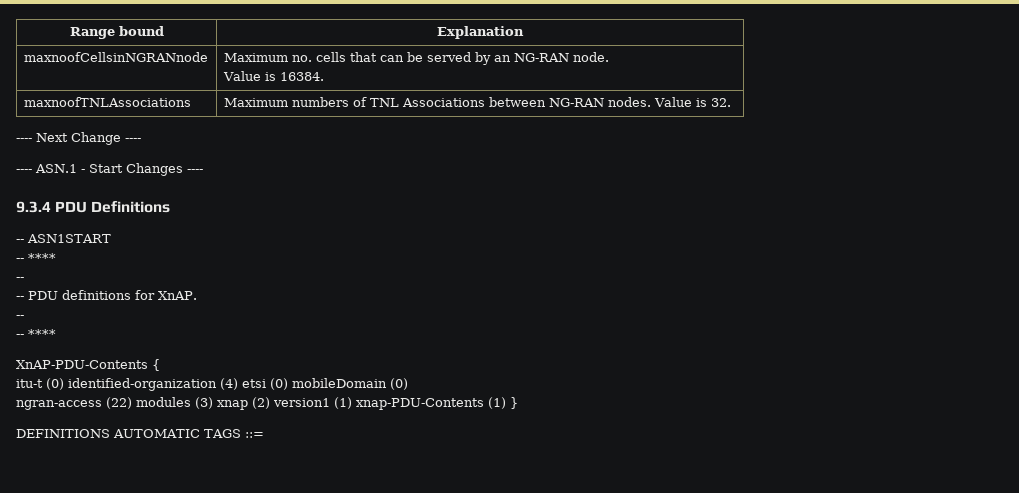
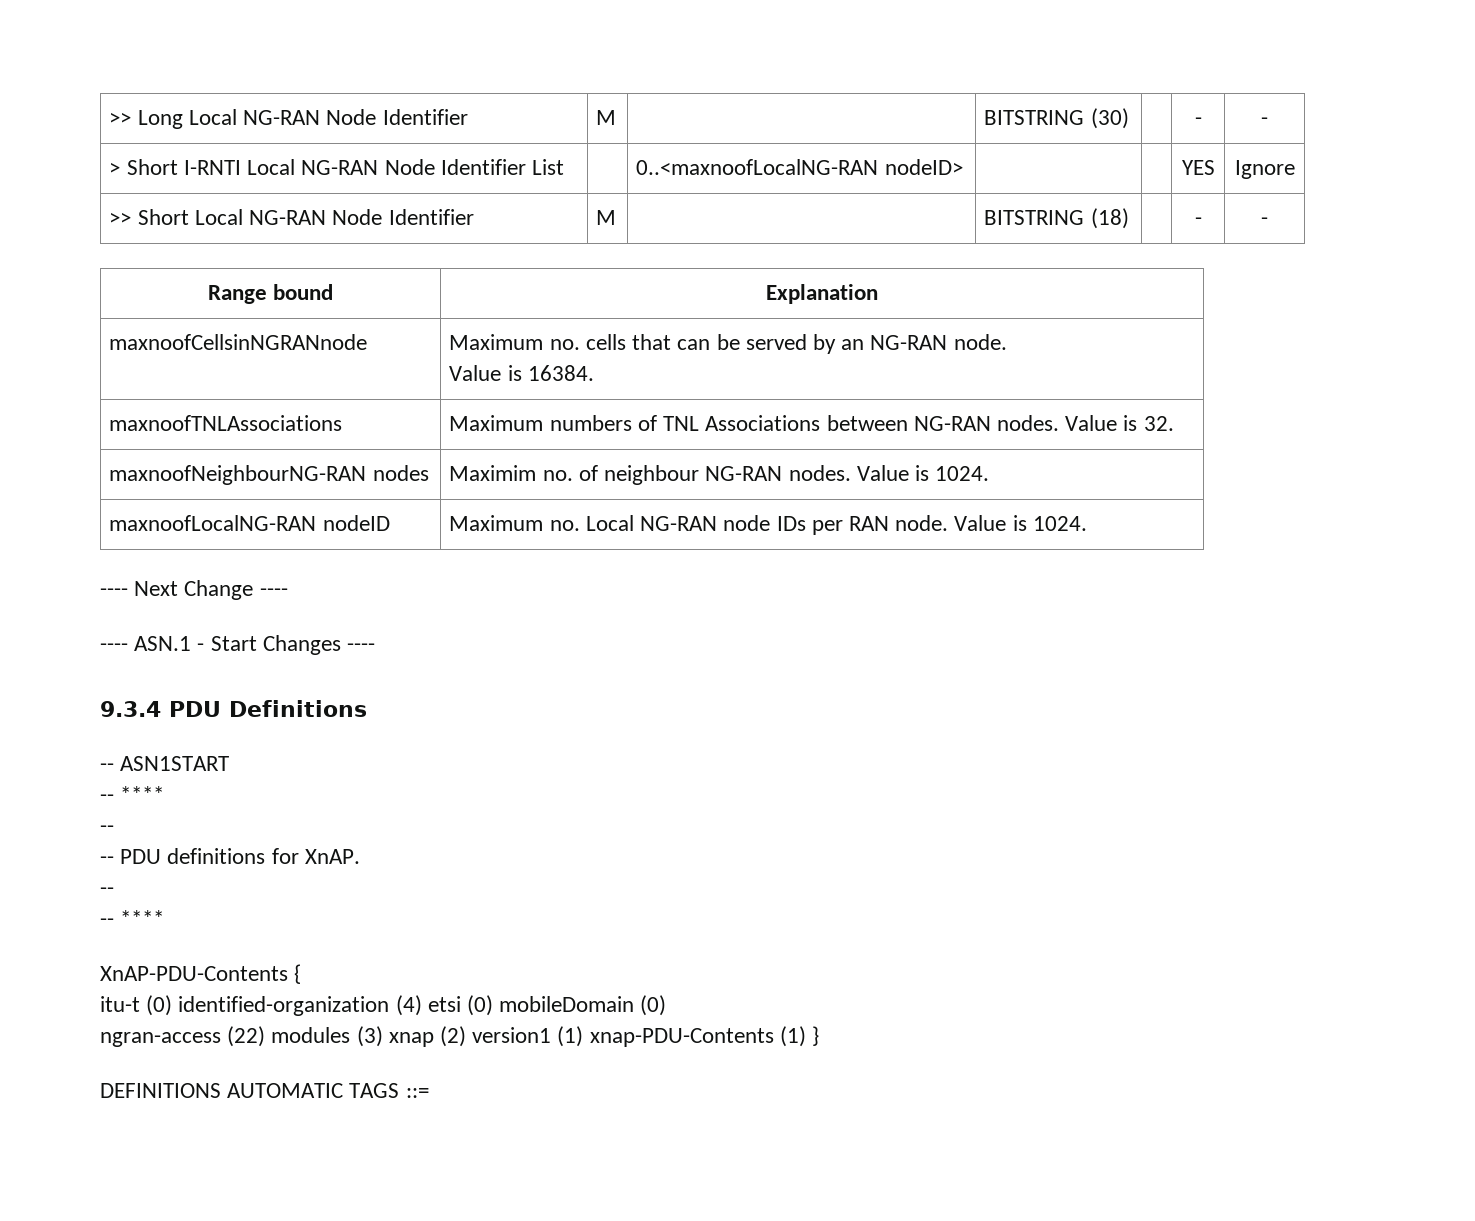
(69, 33) none -> [109,109,468,129] [596,110,617,125] [984,108,1129,129] [1194,117,1202,125] [1261,117,1268,125] [109,159,564,175] [636,159,963,175] [1181,160,1215,175] [1234,160,1295,179] [109,209,474,225] [596,210,617,225] [984,208,1129,229] [1194,217,1202,225] [1261,217,1268,225] >> Long Local NG-RAN Node Identifier | M | | BITSTRING (30) | | - | - // > Short I-RNTI Local NG-RAN Node Identifier List | | 0..<maxnoofLocalNG-RAN nodeID> | | | YES | Ignore // >> Short Local NG-RAN Node Identifier | M | | BITSTRING (18) | | - | - //
(731, 102) none -> [109,465,429,485] [449,465,990,485] [109,515,390,531] [449,515,1087,535] // maxnoofNeighbourNG-RAN nodes | Maximim no. of neighbour NG-RAN nodes. Value is 1024. // maxnoofLocalNG-RAN nodeID | Maximum no. Local NG-RAN node IDs per RAN node. Value is 1024.

